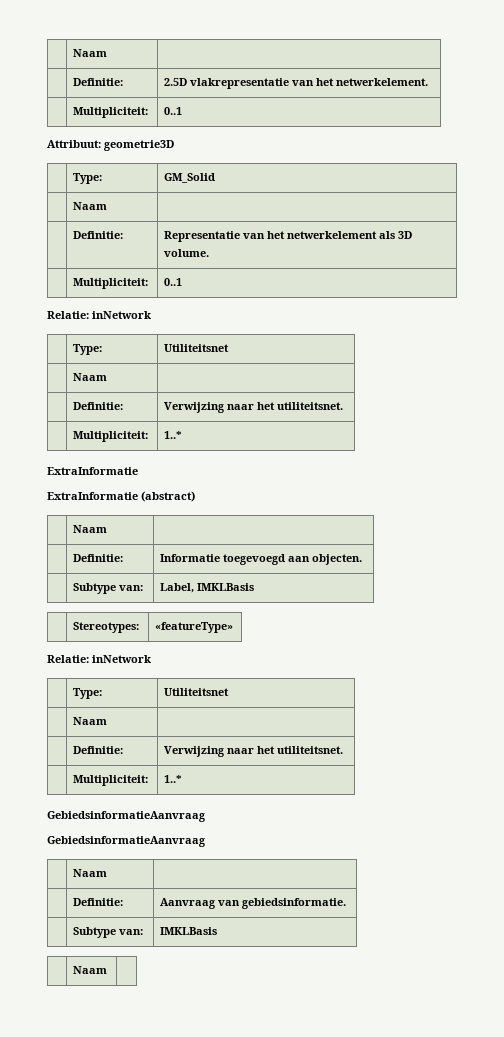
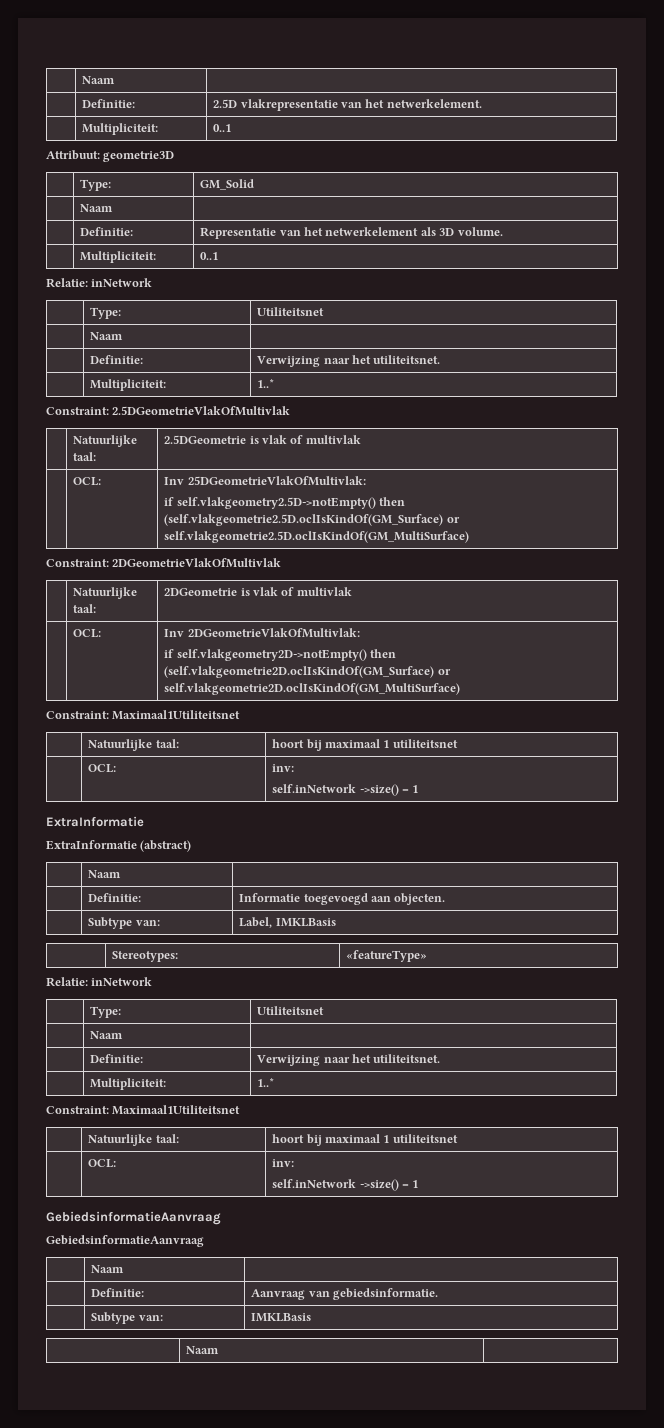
(183, 435) none -> [46,406,291,416] [73,435,138,447] [73,452,97,461] [164,435,361,444] [73,477,102,486] [164,476,366,486] [164,497,406,509] [164,514,460,526] [164,531,470,543] [46,558,282,568] [73,587,138,599] [73,604,97,613] [164,587,352,596] [73,629,102,638] [164,628,360,638] [164,649,397,661] [164,666,451,678] [164,683,461,695] [46,710,241,720] [88,739,179,751] [272,739,458,751] [88,764,117,773] [272,764,295,772] [272,784,419,796] // Constraint: 2.5DGeometrieVlakOfMultivlak // | Natuurlijke taal: | 2.5DGeometrie is vlak of multivlak // | OCL: | Inv 25DGeometrieVlakOfMultivlak: // if self.vlakgeometry2.5D->notEmpty() then (self.vlakgeometrie2.5D.oclIsKindOf(GM_Surface) or self.vlakgeometrie2.5D.oclIsKindOf(GM_MultiSurface) // Constraint: 2DGeometrieVlakOfMultivlak // | Natuurlijke taal: | 2DGeometrie is vlak of multivlak // | OCL: | Inv 2DGeometrieVlakOfMultivlak: // if self.vlakgeometry2D->notEmpty() then (self.vlakgeometrie2D.oclIsKindOf(GM_Surface) or self.vlakgeometrie2D.oclIsKindOf(GM_MultiSurface) // Constraint: Maximaal1Utiliteitsnet // | Natuurlijke taal: | hoort bij maximaal 1 utiliteitsnet // | OCL: | inv: // self.inNetwork ->size() = 1
(183, 779) none -> [46,1105,241,1115] [88,1134,179,1146] [272,1134,458,1146] [88,1159,117,1168] [272,1159,295,1167] [272,1179,419,1191] // Constraint: Maximaal1Utiliteitsnet // | Natuurlijke taal: | hoort bij maximaal 1 utiliteitsnet // | OCL: | inv: // self.inNetwork ->size() = 1

